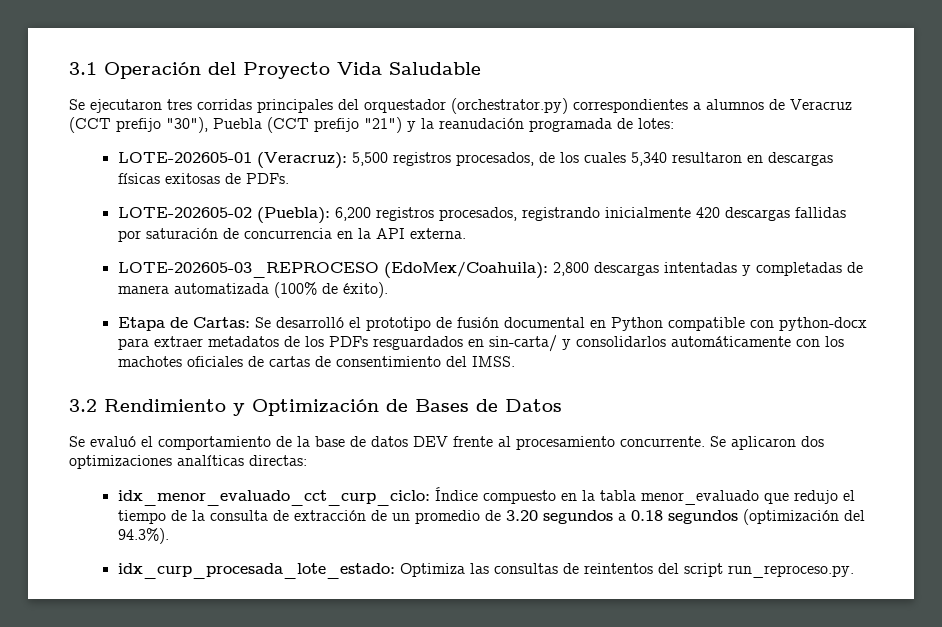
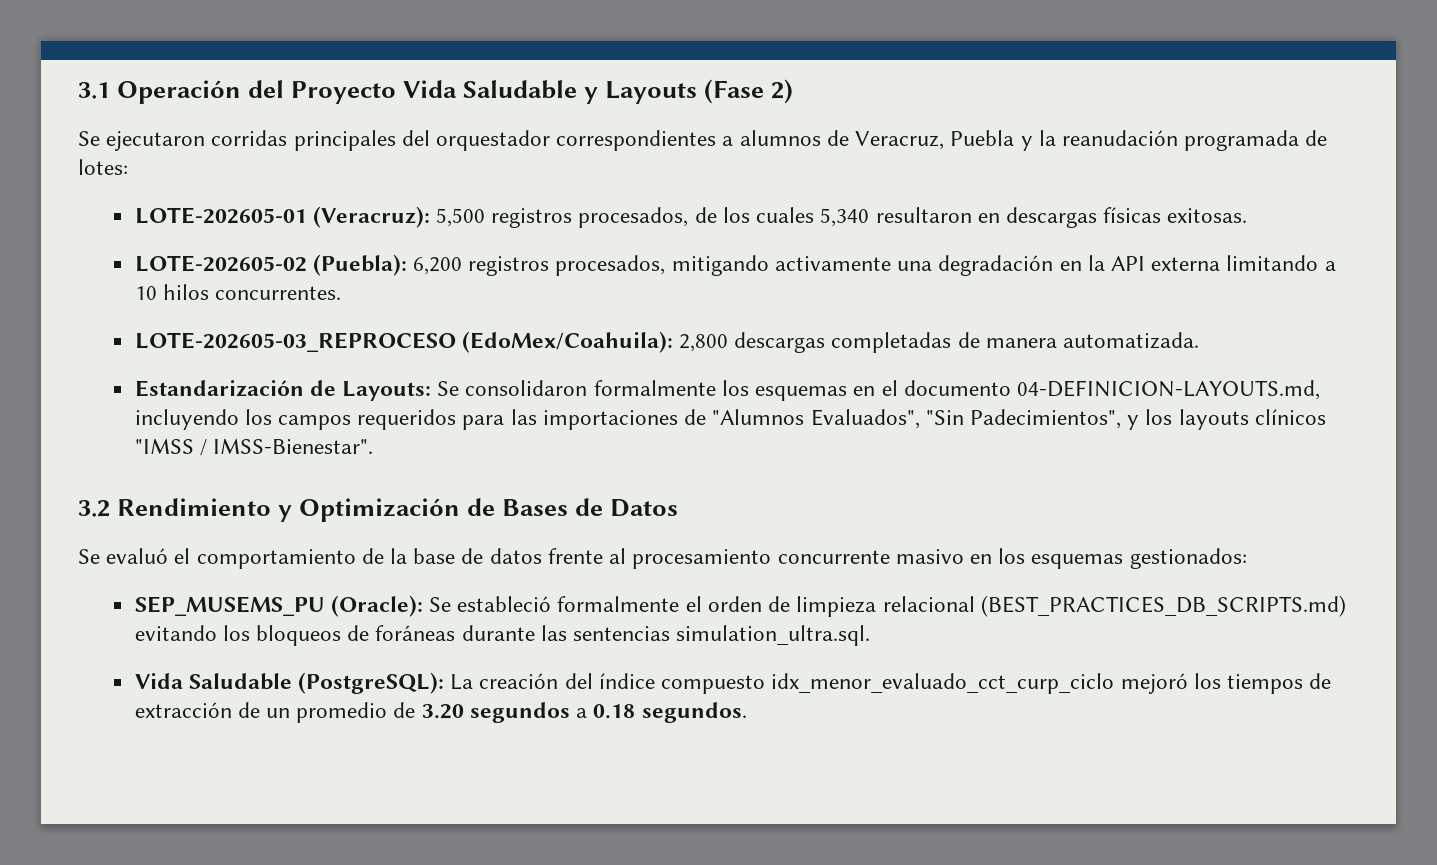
(481, 68) none -> [584,79,794,104] y Layouts (Fase 2)
[167,99,192,110] tres -> (206, 141) none
[451,98,568,114] (orchestrator.py) -> (551, 140) none
[790,99,852,110] [69,117,402,133] Veracruz (CCT prefijo "30"), Puebla (CCT prefijo "21") -> [855,130,1015,150] Veracruz, Puebla
[164,173,289,184] exitosas de PDFs. -> [1167,208,1248,223] exitosas.
[521,207,846,221] [117,228,466,242] registrando inicialmente 420 descargas fallidas por saturación de concurrencia en la API externa. -> [671,255,1336,276] [134,284,342,300] mitigando activamente una degradación en la API externa limitando a 10 hilos concurrentes.
[663,262,751,276] intentadas y -> (826, 342) none
[173,282,388,298] [117,317,867,331] [117,335,844,352] [117,356,515,367] automatizada (100% de éxito). // Etapa de Cartas: Se desarrolló el prototipo de fusión documental en Python compatible con python-docx para extraer metadatos de los PDFs resguardados en sin-carta/ y consolidarlos automáticamente con los machotes oficiales de cartas de consentimiento del IMSS. -> [1063,332,1200,349] [134,380,1320,401] [134,409,1326,430] [134,438,374,456] automatizada. // Estandarización de Layouts: Se consolidaron formalmente los esquemas en el documento 04-DEFINICION-LAYOUTS.md, incluyendo los campos requeridos para las importaciones de "Alumnos Evaluados", "Sin Padecimientos", y los layouts clínicos "IMSS / IMSS-Bienestar".
[413,436,448,447] DEV -> (542, 556) none
[620,436,824,450] [69,455,307,469] [117,487,855,506] [117,510,268,524] concurrente. Se aplicaron dos optimizaciones analíticas directas: // idx_menor_evaluado_cct_curp_ciclo: Índice compuesto en la tabla menor_evaluado que redujo el tiempo de la consulta -> [777,548,1247,569] [134,595,1346,617] [134,625,871,646] [134,672,1303,694] concurrente masivo en los esquemas gestionados: // SEP_MUSEMS_PU (Oracle): Se estableció formalmente el orden de limpieza relacional (BEST_PRACTICES_DB_SCRIPTS.md) evitando los bloqueos de foráneas durante las sentencias simulation_ultra.sql. // Vida Saludable (PostgreSQL): La creación del índice compuesto idx_menor_evaluado_cct_curp_ciclo mejoró los tiempos
[667,509,865,525] [117,528,169,544] [117,563,854,579] segundos (optimización del 94.3%). // idx_curp_procesada_lote_estado: Optimiza las consultas de reintentos del script run_reproceso.py. -> [641,702,747,723] segundos.

